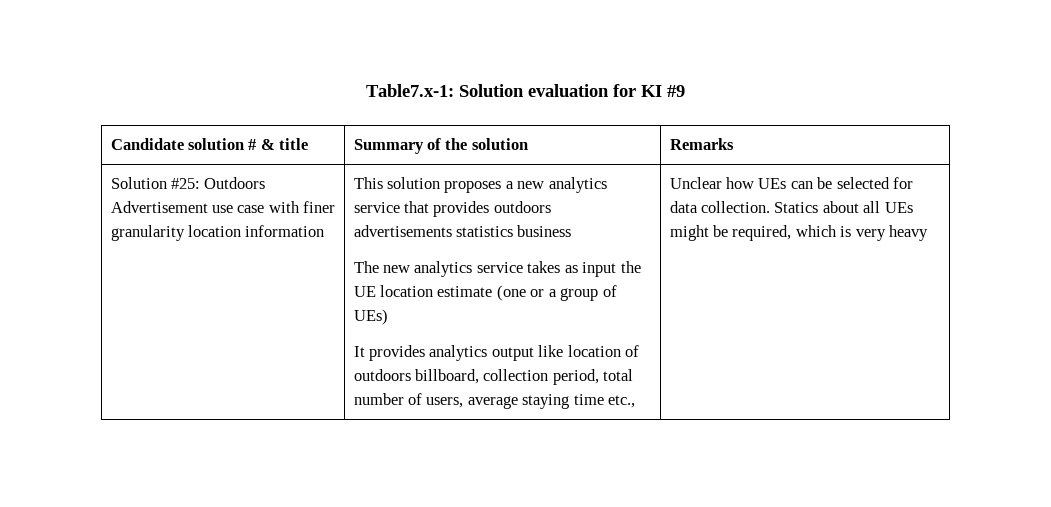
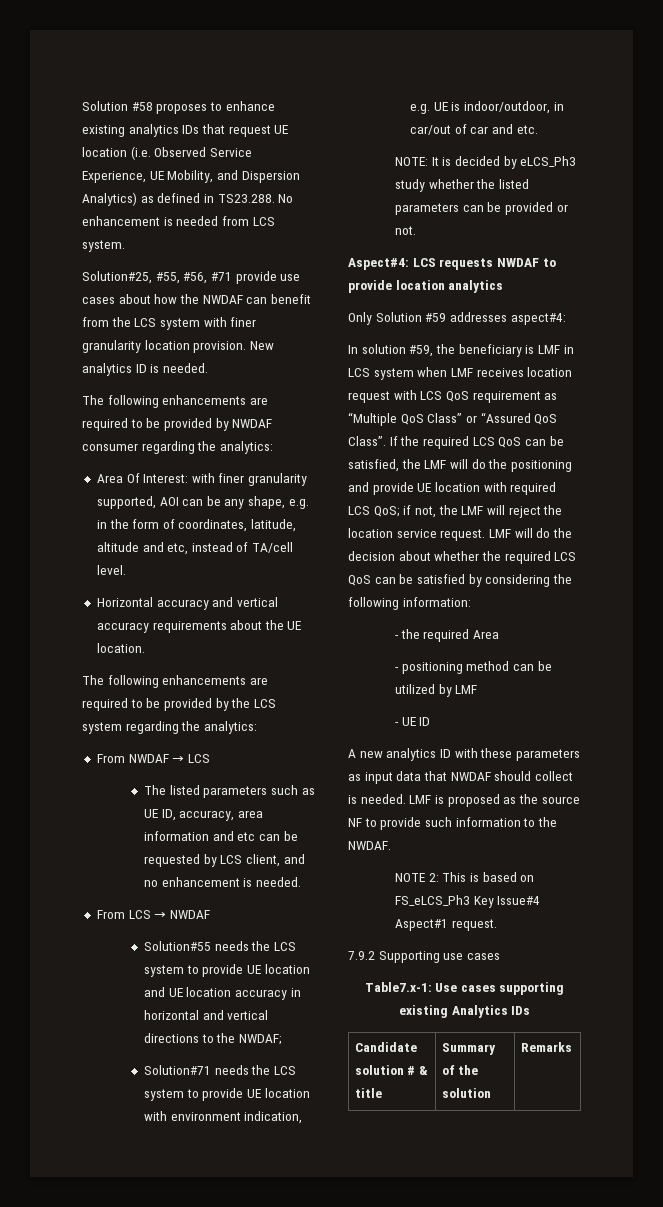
[366,84,685,97] Table7.x-1: Solution evaluation for KI #9 -> [82,101,275,114] [82,124,289,137] [82,146,252,160] [82,170,300,183] [82,192,294,206] [82,216,275,226] [82,240,125,252] [82,271,301,284] [82,294,311,304] [82,317,257,330] [82,340,274,353] [82,363,208,376] [82,395,268,408] [82,418,273,431] [82,441,273,454] [96,473,308,486] [96,496,309,509] [96,519,297,532] [96,542,294,555] [96,565,126,575] [96,597,278,610] [96,620,302,633] [96,643,145,653] [82,675,268,688] [82,698,276,711] [82,721,257,734] [96,754,210,763] [143,785,315,798] [143,809,263,821] [143,831,298,841] [143,854,305,867] [143,877,301,887] [96,910,210,919] [143,941,296,951] [143,964,310,977] [143,987,301,1000] [143,1010,269,1020] [143,1033,282,1045] [143,1065,296,1075] [143,1088,310,1101] [143,1111,303,1124] [409,101,564,114] [409,124,538,135] [395,156,577,169] [395,179,530,192] [395,202,568,215] [395,226,417,235] [348,258,556,270] [348,280,504,293] [348,312,566,325] [348,344,574,357] [348,367,573,380] [348,390,558,403] [348,412,558,426] [348,436,564,449] [348,459,572,472] [348,482,557,495] [348,505,563,518] [348,528,572,541] [348,551,577,564] [348,574,572,587] [348,597,471,610] [395,629,500,642] [395,661,552,674] [395,684,478,697] [395,717,431,726] [348,748,580,761] [348,771,573,784] [348,794,580,807] [348,817,557,830] [348,841,391,850] [395,872,535,882] [395,895,541,908] [395,919,497,931] [348,951,500,963] [364,982,565,995] [398,1005,531,1018] Solution #58 proposes to enhance existing analytics IDs that request UE location (i.e. Observed Service Experience, UE Mobility, and Dispersion Analytics) as defined in TS23.288. No enhancement is needed from LCS system. // Solution#25, #55, #56, #71 provide use cases about how the NWDAF can benefit from the LCS system with finer granularity location provision. New analytics ID is needed. // The following enhancements are required to be provided by NWDAF consumer regarding the analytics: // Area Of Interest: with finer granularity supported, AOI can be any shape, e.g. in the form of coordinates, latitude, altitude and etc, instead of TA/cell level. // Horizontal accuracy and vertical accuracy requirements about the UE location. // The following enhancements are required to be provided by the LCS system regarding the analytics: // From NWDAF → LCS // The listed parameters such as UE ID, accuracy, area information and etc can be requested by LCS client, and no enhancement is needed. // From LCS → NWDAF // Solution#55 needs the LCS system to provide UE location and UE location accuracy in horizontal and vertical directions to the NWDAF; // Solution#71 needs the LCS system to provide UE location with environment indication, e.g. UE is indoor/outdoor, in car/out of car and etc. // NOTE: It is decided by eLCS_Ph3 study whether the listed parameters can be provided or not. // Aspect#4: LCS requests NWDAF to provide location analytics // Only Solution #59 addresses aspect#4: // In solution #59, the beneficiary is LMF in LCS system when LMF receives location request with LCS QoS requirement as “Multiple QoS Class” or “Assured QoS Class”. If the required LCS QoS can be satisfied, the LMF will do the positioning and provide UE location with required LCS QoS; if not, the LMF will reject the location service request. LMF will do the decision about whether the required LCS QoS can be satisfied by considering the following information: // - the required Area // - positioning method can be utilized by LMF // - UE ID // A new analytics ID with these parameters as input data that NWDAF should collect is needed. LMF is proposed as the source NF to provide such information to the NWDAF. // NOTE 2: This is based on FS_eLCS_Ph3 Key Issue#4 Aspect#1 request. // 7.9.2 Supporting use cases // Table7.x-1: Use cases supporting existing Analytics IDs
[110,177,266,189] [110,201,336,213] [110,225,325,241] [353,177,607,193] [353,201,551,217] [353,225,572,237] [353,261,641,277] [353,285,617,301] [353,309,388,325] [353,345,640,361] [353,369,634,385] [353,393,636,409] [669,177,914,189] [669,201,913,213] [669,225,929,241] // Solution #25: Outdoors Advertisement use case with finer granularity location information | This solution proposes a new analytics service that provides outdoors advertisements statistics business // The new analytics service takes as input the UE location estimate (one or a group of UEs) // It provides analytics output like location of outdoors billboard, collection period, total number of users, average staying time etc., | Unclear how UEs can be selected for data collection. Statics about all UEs might be required, which is very heavy -> (572, 1047) none

